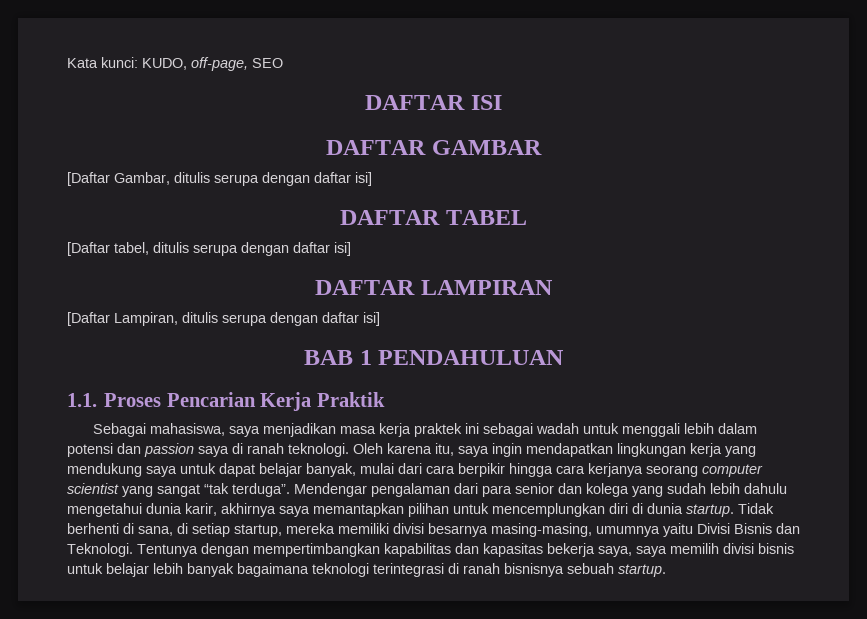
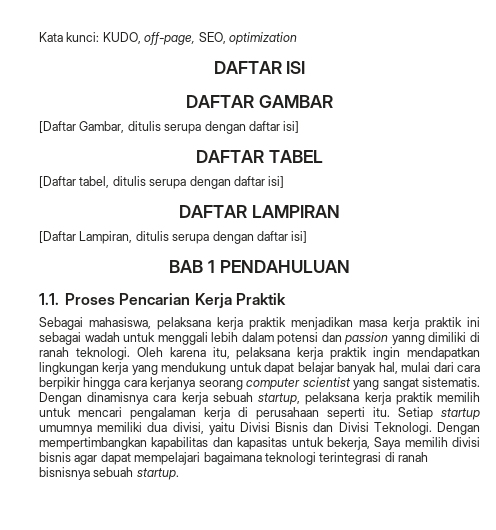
[252,58,283,68] SEO -> [198,32,297,45] SEO, optimization
[229,426,261,437] saya -> [157,317,286,330] pelaksana kerja praktik
[414,423,463,437] praktek -> [425,317,462,330] praktik
[198,446,229,457] saya -> [391,332,467,345] yanng dimiliki
[458,446,489,457] saya -> [236,347,368,360] pelaksana kerja praktik
[146,466,177,477] saya -> (227, 368) none
[306,463,356,477] banyak, -> [337,362,398,375] banyak hal,
[204,483,787,497] [67,503,774,517] [67,523,660,537] “tak terduga”. Mendengar pengalaman dari para senior dan kolega yang sudah lebih dahulu mengetahui dunia karir, akhirnya saya memantapkan pilihan untuk mencemplungkan diri di dunia startup. Tidak berhenti di sana, di setiap startup, mereka memiliki divisi besarnya masing-masing, umumnya -> [422,377,481,387] [39,392,481,405] [39,407,480,420] [39,422,204,435] sistematis. Dengan dinamisnya cara kerja sebuah startup, pelaksana kerja praktik memilih untuk mencari pengalaman kerja di perusahaan seperti itu. Setiap startup umumnya memiliki dua divisi,
[67,543,249,557] Teknologi. Tentunya dengan -> [338,422,480,435] Divisi Teknologi. Dengan
[547,543,794,557] [67,563,234,577] bekerja saya, saya memilih divisi bisnis untuk belajar lebih banyak -> [291,437,480,450] [39,452,201,465] untuk bekerja, Saya memilih divisi bisnis agar dapat mempelajari

